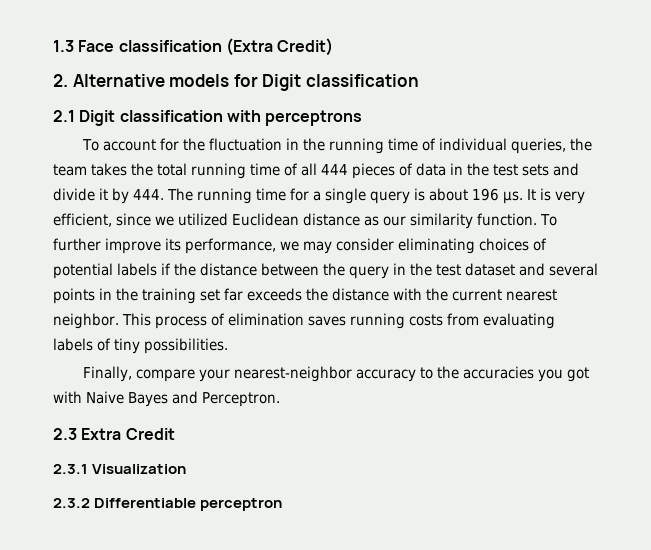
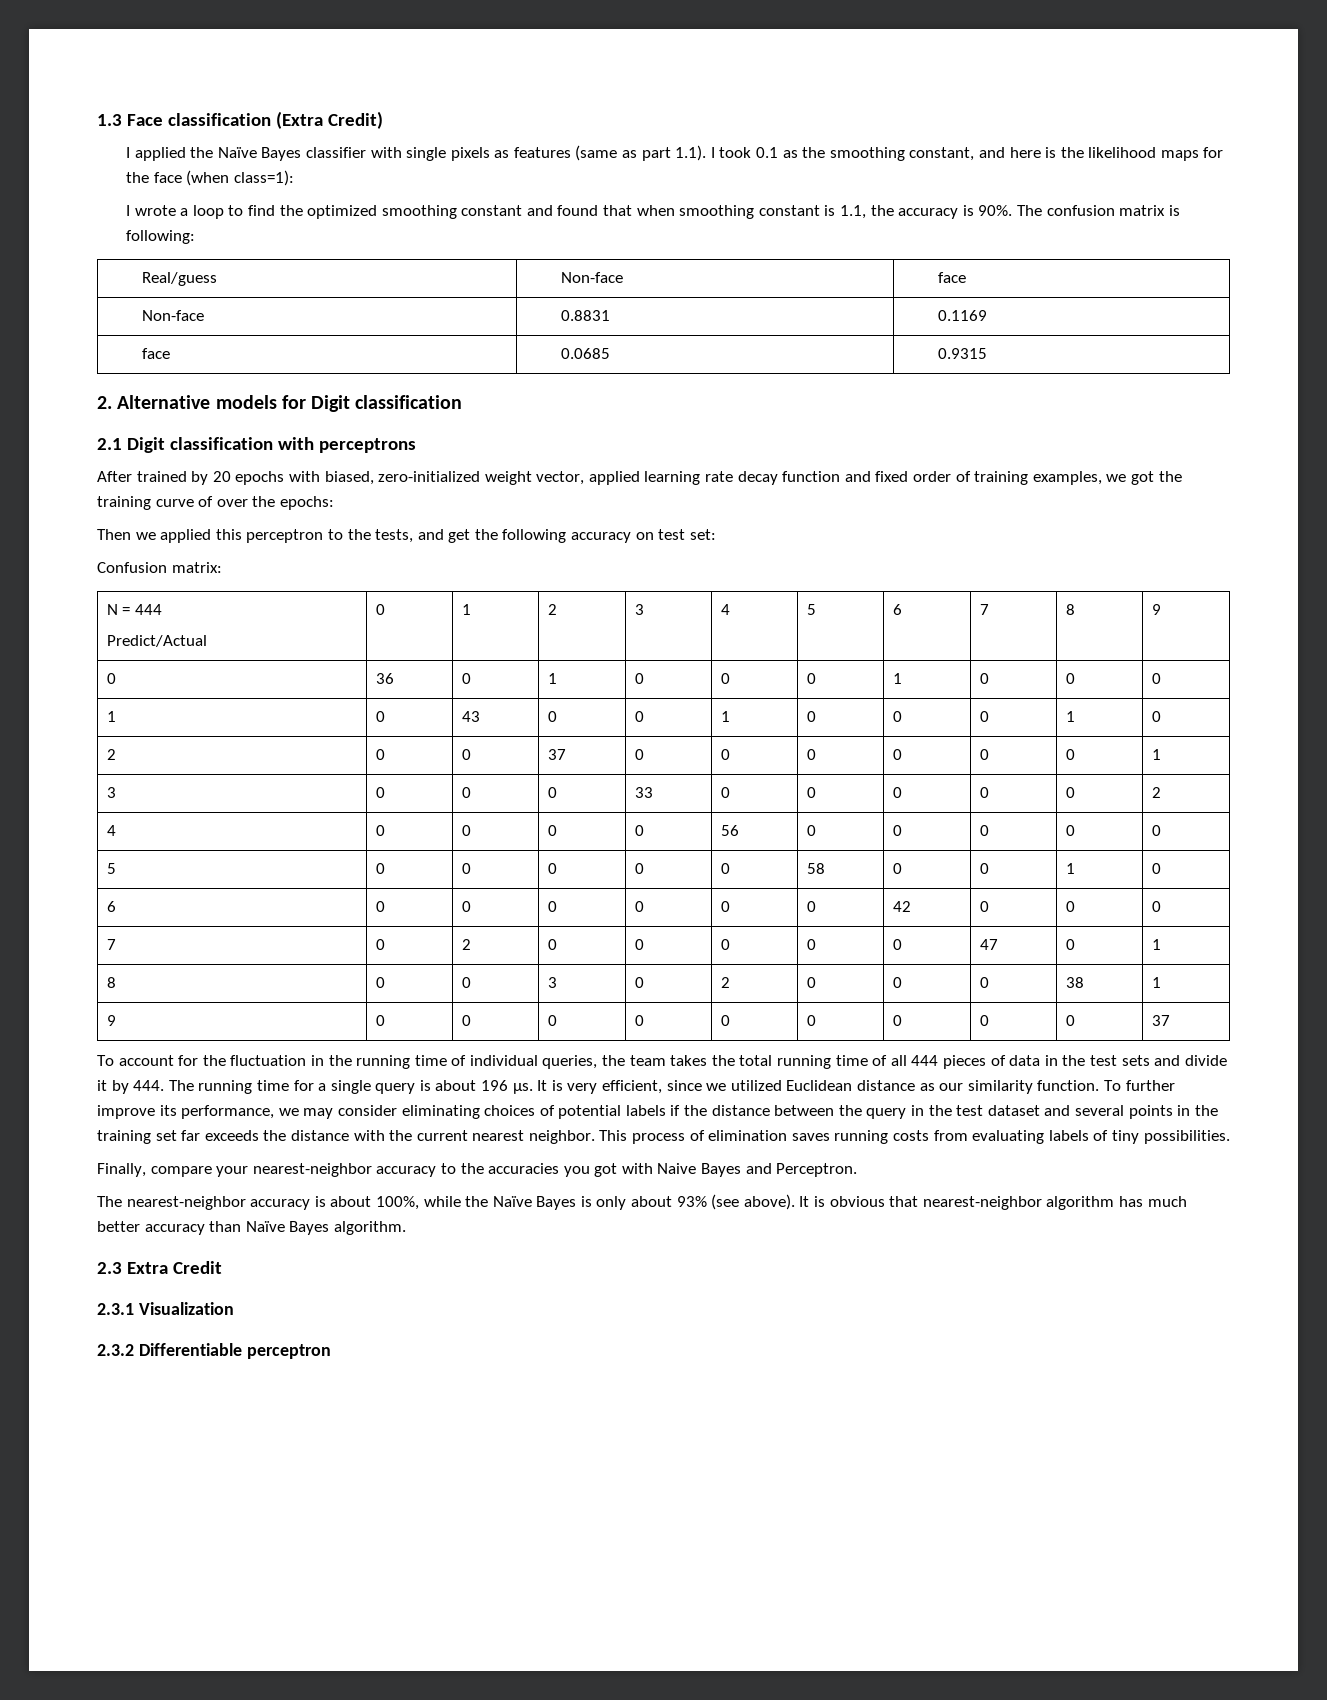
(334, 47) none -> [125,145,1224,161] [125,170,294,186] [125,205,1180,219] [125,230,195,244] [141,272,217,286] [560,272,623,283] [937,272,966,283] [141,310,204,321] [560,310,610,321] [937,310,987,321] [141,348,170,359] [560,348,610,359] [937,348,987,359] // I applied the Naïve Bayes classifier with single pixels as features (same as part 1.1). I took 0.1 as the smoothing constant, and here is the likelihood maps for the face (when class=1): // I wrote a loop to find the optimized smoothing constant and found that when smoothing constant is 1.1, the accuracy is 90%. The confusion matrix is following: // Real/guess | Non-face | face // Non-face | 0.8831 | 0.1169 // face | 0.0685 | 0.9315
(363, 118) none -> [97,471,1182,485] [97,496,334,510] [97,529,716,543] [97,562,222,573] [106,604,162,615] [106,635,207,647] [375,604,385,615] [461,604,471,615] [547,604,557,615] [634,604,644,615] [720,604,730,615] [806,604,816,615] [892,604,902,615] [979,604,989,615] [1065,604,1075,615] [1151,604,1161,615] [106,673,116,684] [375,673,394,684] [461,673,471,684] [547,673,557,684] [634,673,644,684] [720,673,730,684] [806,673,816,684] [892,673,902,684] [979,673,989,684] [1065,673,1075,684] [1151,673,1161,684] [106,711,116,722] [375,711,385,722] [461,711,480,722] [547,711,557,722] [634,711,644,722] [720,711,730,722] [806,711,816,722] [892,711,902,722] [979,711,989,722] [1065,711,1075,722] [1151,711,1161,722] [106,749,116,760] [375,749,385,760] [461,749,471,760] [547,749,566,760] [634,749,644,760] [720,749,730,760] [806,749,816,760] [892,749,902,760] [979,749,989,760] [1065,749,1075,760] [1151,749,1161,760] [106,787,116,798] [375,787,385,798] [461,787,471,798] [547,787,557,798] [634,787,653,798] [720,787,730,798] [806,787,816,798] [892,787,902,798] [979,787,989,798] [1065,787,1075,798] [1151,787,1161,798] [106,825,116,836] [375,825,385,836] [461,825,471,836] [547,825,557,836] [634,825,644,836] [720,825,739,836] [806,825,816,836] [892,825,902,836] [979,825,989,836] [1065,825,1075,836] [1151,825,1161,836] [106,863,116,874] [375,863,385,874] [461,863,471,874] [547,863,557,874] [634,863,644,874] [720,863,730,874] [806,863,825,874] [892,863,902,874] [979,863,989,874] [1065,863,1075,874] [1151,863,1161,874] [106,901,116,912] [375,901,385,912] [461,901,471,912] [547,901,557,912] [634,901,644,912] [720,901,730,912] [806,901,816,912] [892,901,911,912] [979,901,989,912] [1065,901,1075,912] [1151,901,1161,912] [106,939,116,950] [375,939,385,950] [461,939,471,950] [547,939,557,950] [634,939,644,950] [720,939,730,950] [806,939,816,950] [892,939,902,950] [979,939,998,950] [1065,939,1075,950] [1151,939,1161,950] [106,977,116,988] [375,977,385,988] [461,977,471,988] [547,977,557,988] [634,977,644,988] [720,977,730,988] [806,977,816,988] [892,977,902,988] [979,977,989,988] [1065,977,1084,988] [1151,977,1161,988] [106,1015,116,1026] [375,1015,385,1026] [461,1015,471,1026] [547,1015,557,1026] [634,1015,644,1026] [720,1015,730,1026] [806,1015,816,1026] [892,1015,902,1026] [979,1015,989,1026] [1065,1015,1075,1026] [1151,1015,1170,1026] // After trained by 20 epochs with biased, zero-initialized weight vector, applied learning rate decay function and fixed order of training examples, we got the training curve of over the epochs: // Then we applied this perceptron to the tests, and get the following accuracy on test set: // Confusion matrix: // N = 444 // Predict/Actual | 0 | 1 | 2 | 3 | 4 | 5 | 6 | 7 | 8 | 9 // 0 | 36 | 0 | 1 | 0 | 0 | 0 | 1 | 0 | 0 | 0 // 1 | 0 | 43 | 0 | 0 | 1 | 0 | 0 | 0 | 1 | 0 // 2 | 0 | 0 | 37 | 0 | 0 | 0 | 0 | 0 | 0 | 1 // 3 | 0 | 0 | 0 | 33 | 0 | 0 | 0 | 0 | 0 | 2 // 4 | 0 | 0 | 0 | 0 | 56 | 0 | 0 | 0 | 0 | 0 // 5 | 0 | 0 | 0 | 0 | 0 | 58 | 0 | 0 | 1 | 0 // 6 | 0 | 0 | 0 | 0 | 0 | 0 | 42 | 0 | 0 | 0 // 7 | 0 | 2 | 0 | 0 | 0 | 0 | 0 | 47 | 0 | 1 // 8 | 0 | 0 | 3 | 0 | 2 | 0 | 0 | 0 | 38 | 1 // 9 | 0 | 0 | 0 | 0 | 0 | 0 | 0 | 0 | 0 | 37
(280, 399) none -> [97,1194,1187,1210] [97,1221,406,1235] // The nearest-neighbor accuracy is about 100%, while the Naïve Bayes is only about 93% (see above). It is obvious that nearest-neighbor algorithm has much better accuracy than Naïve Bayes algorithm.

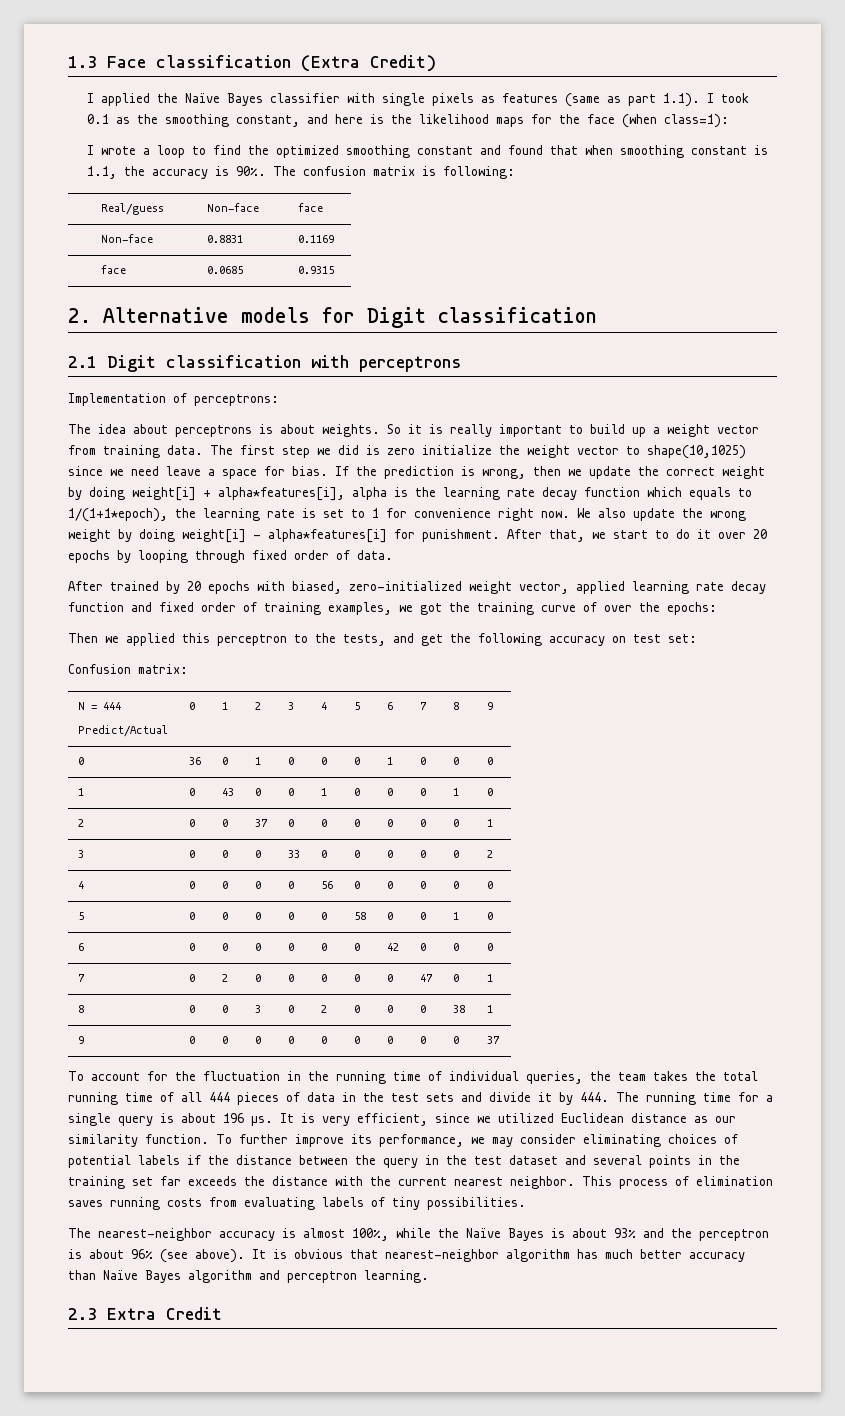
(416, 445) none -> [68,393,279,406] [68,424,759,437] [68,445,746,459] [68,466,765,479] [68,487,752,501] [68,508,746,522] [68,529,767,543] [68,550,393,563] // Implementation of perceptrons: // The idea about perceptrons is about weights. So it is really important to build up a weight vector from training data. The first step we did is zero initialize the weight vector to shape(10,1025) since we need leave a space for bias. If the prediction is wrong, then we update the correct weight by doing weight[i] + alpha*features[i], alpha is the learning rate decay function which equals to 1/(1+1*epoch), the learning rate is set to 1 for convenience right now. We also update the wrong weight by doing weight[i] - alpha*features[i] for punishment. After that, we start to do it over 20 epochs by looping through fixed order of data.
[97,1163,858,1177] // Finally, compare your nearest-neighbor accuracy to the accuracies you got with Naive Bayes and Perceptron. -> (526, 1203) none
[330,1196,372,1207] about -> [303,1228,345,1238] almost
[596,1196,627,1210] only -> (565, 1233) none
(707, 1201) none -> [643,1228,769,1241] [68,1249,153,1259] and the perceptron is about 96%
[333,1221,406,1235] algorithm. -> [188,1270,429,1283] algorithm and perceptron learning.
[97,1302,234,1315] [97,1343,331,1359] // 2.3.1 Visualization // 2.3.2 Differentiable perceptron -> (222, 1313) none

